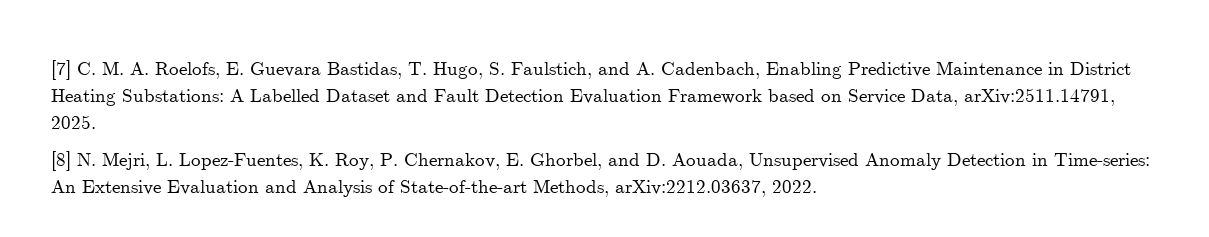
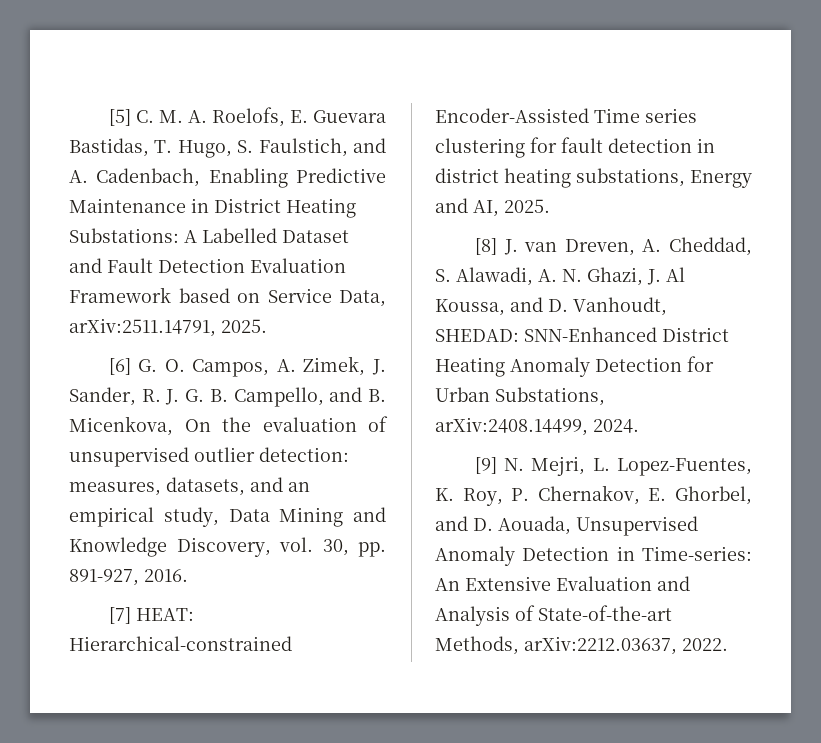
[51,60,71,80] [7] -> [108,109,131,126] [5]
[51,151,71,171] [8] -> [108,356,386,377] [69,387,386,407] [69,416,388,436] [69,447,349,467] [69,477,310,496] [69,507,386,527] [69,537,386,557] [69,569,188,586] [108,607,194,624] [69,636,292,651] [435,108,697,123] [435,137,715,158] [435,168,752,188] [435,198,550,217] [474,237,752,256] [435,267,685,286] [435,297,667,316] [435,327,729,342] [435,356,714,377] [435,387,605,406] [435,417,639,436] [474,457,497,474] [6] G. O. Campos, A. Zimek, J. Sander, R. J. G. B. Campello, and B. Micenkova, On the evaluation of unsupervised outlier detection: measures, datasets, and an empirical study, Data Mining and Knowledge Discovery, vol. 30, pp. 891-927, 2016. // [7] HEAT: Hierarchical-constrained Encoder-Assisted Time series clustering for fault detection in district heating substations, Energy and AI, 2025. // [8] J. van Dreven, A. Cheddad, S. Alawadi, A. N. Ghazi, J. Al Koussa, and D. Vanhoudt, SHEDAD: SNN-Enhanced District Heating Anomaly Detection for Urban Substations, arXiv:2408.14499, 2024. // [9]

